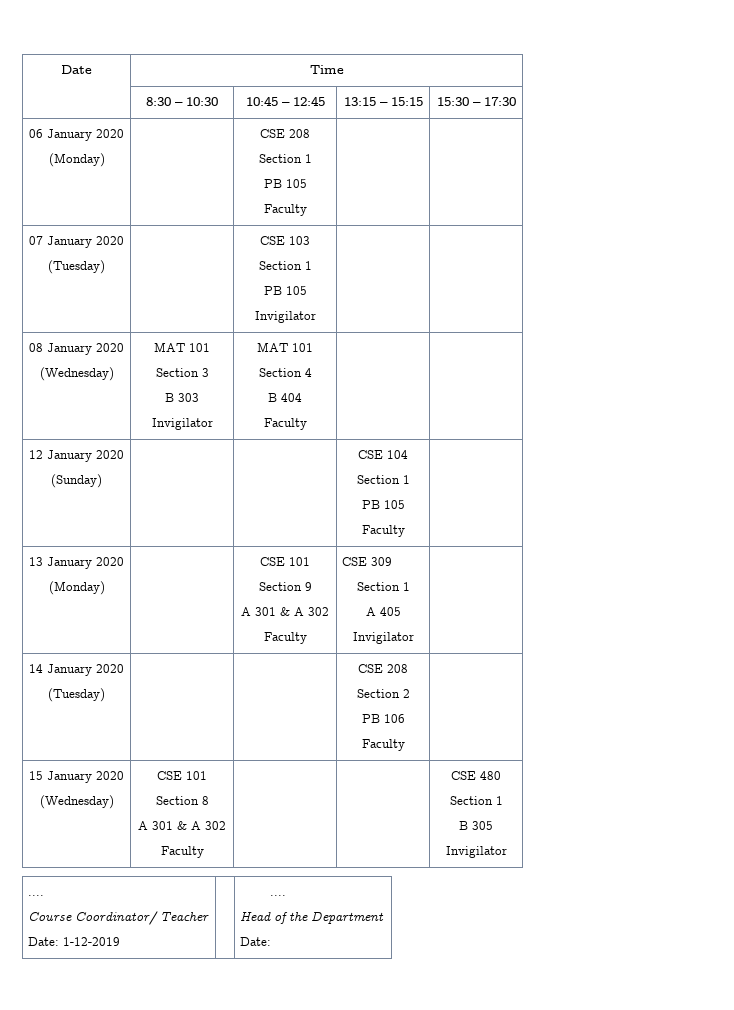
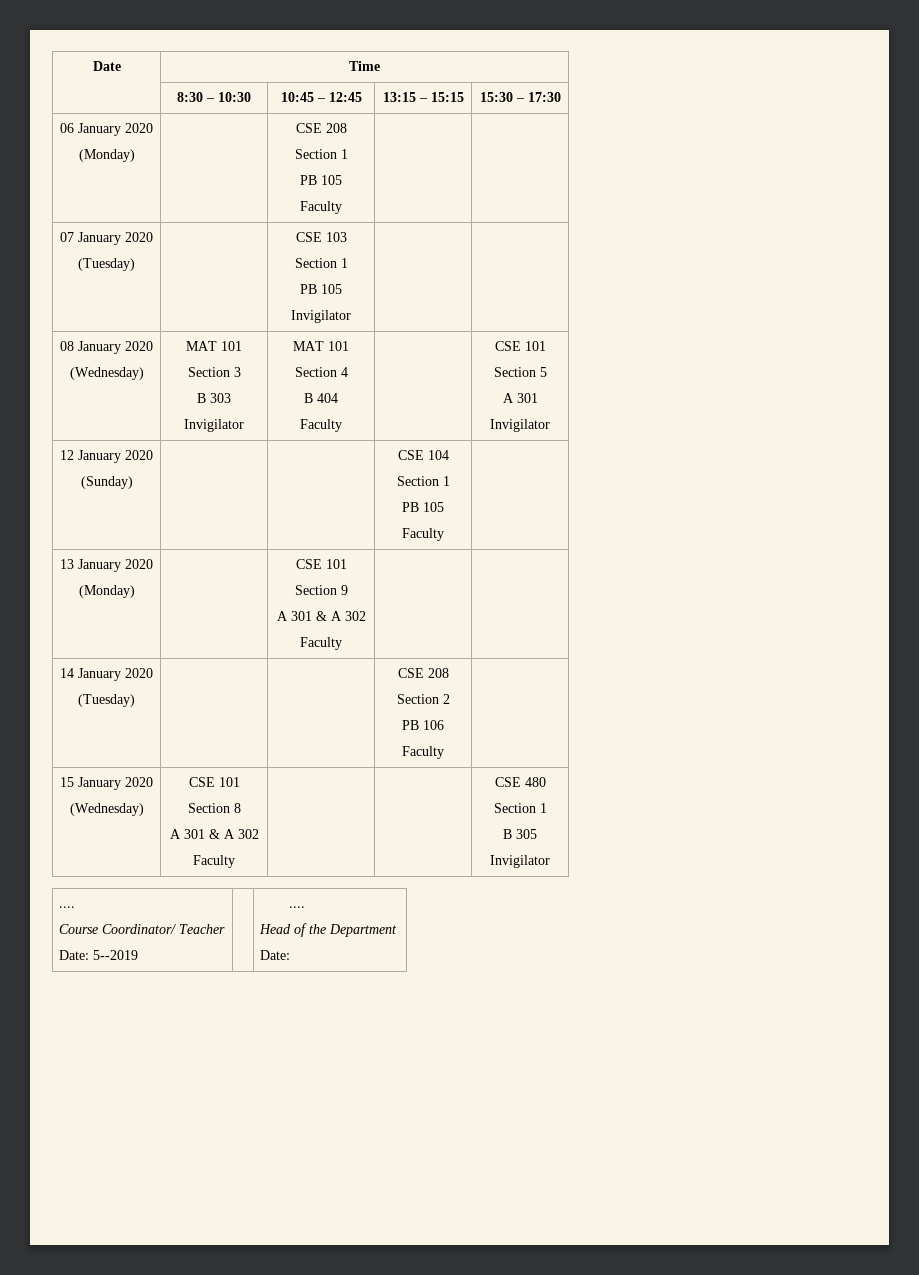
(307, 424) none -> [494,341,546,351] [493,367,547,377] [502,393,538,403] [490,419,550,432] CSE 101 // Section 5 // A 301 // Invigilator
[342,557,393,566] [356,582,410,591] [365,607,401,616] [352,632,414,644] CSE 309 // Section 1 // A 405 // Invigilator -> (342, 643) none
[63,937,121,946] 1-12-2019 -> [92,950,138,960] 5--2019

